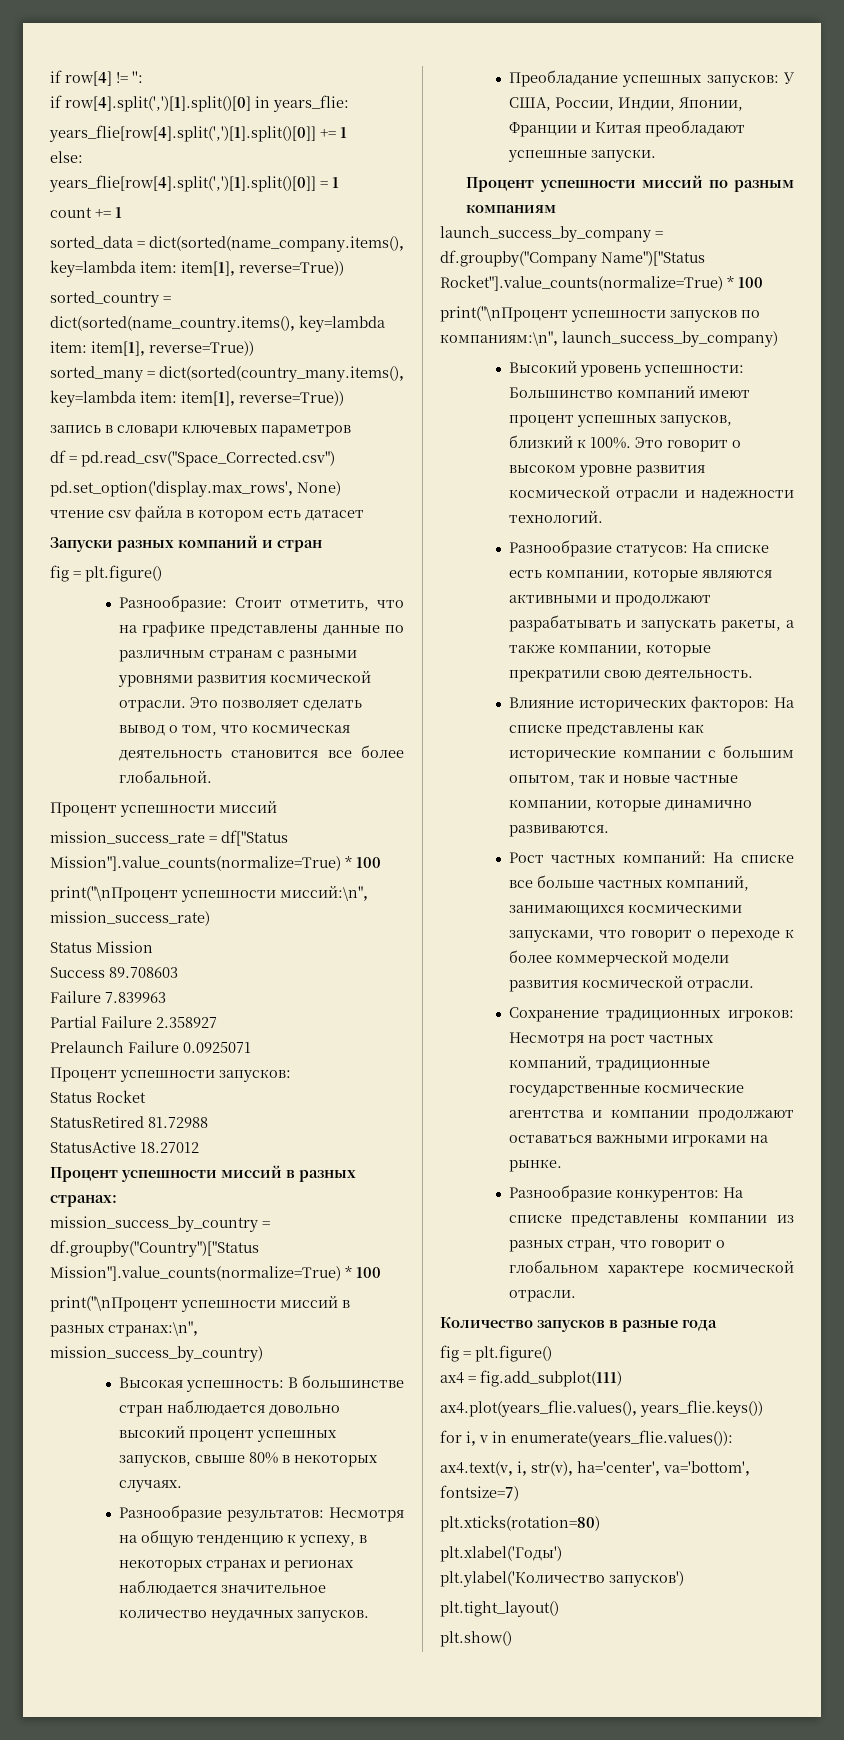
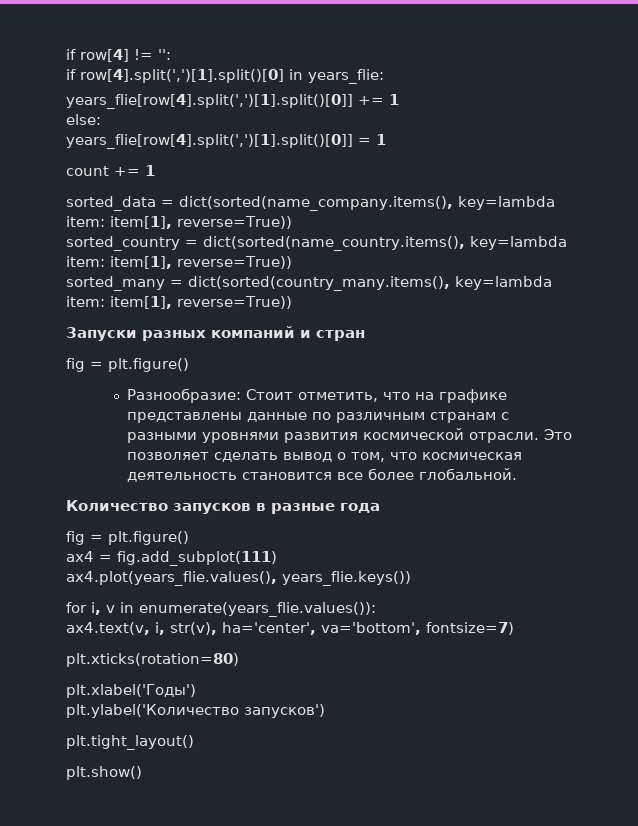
[50,424,351,437] [50,450,335,467] [50,481,341,497] [50,506,364,522] // запись в словари ключевых параметров // df = pd.read_csv("Space_Corrected.csv") // pd.set_option('display.max_rows', None) // чтение csv файла в котором есть датасет -> (292, 302) none
[50,801,277,817] [50,830,288,846] [50,856,381,871] [50,886,368,902] [50,911,210,926] [50,941,153,953] [50,967,178,978] [50,991,166,1003] [50,1016,217,1028] [50,1041,251,1053] [50,1067,291,1082] [50,1090,146,1103] [50,1116,208,1128] [50,1141,199,1153] [50,1165,356,1182] [50,1195,117,1207] [50,1216,270,1232] [50,1240,259,1257] [50,1266,381,1281] [50,1296,350,1312] [50,1321,198,1337] [50,1346,263,1362] [118,1375,404,1392] [118,1400,340,1417] [118,1426,337,1442] [118,1452,378,1467] [118,1480,182,1492] [118,1505,404,1522] [118,1530,367,1547] [118,1559,354,1572] [118,1580,326,1596] [118,1609,369,1622] [508,70,795,87] [508,97,743,111] [508,120,745,137] [507,149,656,162] [466,175,794,192] [466,205,557,213] [440,226,663,242] [440,250,705,267] [440,275,763,291] [440,306,760,322] [440,331,778,347] [508,361,744,377] [508,386,750,398] [508,414,732,427] [508,435,741,452] [508,464,705,477] [508,486,794,502] [508,511,603,523] [508,540,769,557] [508,569,772,582] [508,594,711,607] [508,615,794,632] [508,644,711,657] [508,669,753,682] [508,696,794,712] [508,724,704,737] [508,745,794,762] [508,774,738,786] [508,799,752,812] [508,825,609,837] [508,851,794,863] [508,875,749,891] [508,904,742,916] [508,929,794,942] [508,950,729,967] [508,976,754,992] [508,1007,794,1022] [508,1032,714,1047] [508,1056,710,1072] [508,1084,744,1097] [508,1109,794,1122] [508,1134,768,1147] [508,1159,562,1172] [508,1185,743,1202] [508,1214,794,1227] [508,1240,725,1252] [508,1260,794,1277] [508,1290,576,1302] // Процент успешности миссий // mission_success_rate = df["Status Mission"].value_counts(normalize=True) * 100 // print("\nПроцент успешности миссий:\n", mission_success_rate) // Status Mission // Success 89.708603 // Failure 7.839963 // Partial Failure 2.358927 // Prelaunch Failure 0.0925071 // Процент успешности запусков: // Status Rocket // StatusRetired 81.72988 // StatusActive 18.27012 // Процент успешности миссий в разных странах: // mission_success_by_country = df.groupby("Country")["Status Mission"].value_counts(normalize=True) * 100 // print("\nПроцент успешности миссий в разных странах:\n", mission_success_by_country) // Высокая успешность: В большинстве стран наблюдается довольно высокий процент успешных запусков, свыше 80% в некоторых случаях. // Разнообразие результатов: Несмотря на общую тенденцию к успеху, в некоторых странах и регионах наблюдается значительное количество неудачных запусков. // Преобладание успешных запусков: У США, России, Индии, Японии, Франции и Китая преобладают успешные запуски. // Процент успешности миссий по разным компаниям // launch_success_by_company = df.groupby("Company Name")["Status Rocket"].value_counts(normalize=True) * 100 // print("\nПроцент успешности запусков по компаниям:\n", launch_success_by_company) // Высокий уровень успешности: Большинство компаний имеют процент успешных запусков, близкий к 100%. Это говорит о высоком уровне развития космической отрасли и надежности технологий. // Разнообразие статусов: На списке есть компании, которые являются активными и продолжают разрабатывать и запускать ракеты, а также компании, которые прекратили свою деятельность. // Влияние исторических факторов: На списке представлены как исторические компании с большим опытом, так и новые частные компании, которые динамично развиваются. // Рост частных компаний: На списке все больше частных компаний, занимающихся космическими запусками, что говорит о переходе к более коммерческой модели развития космической отрасли. // Сохранение традиционных игроков: Несмотря на рост частных компаний, традиционные государственные космические агентства и компании продолжают оставаться важными игроками на рынке. // Разнообразие конкурентов: На списке представлены компании из разных стран, что говорит о глобальном характере космической отрасли. -> (517, 474) none

